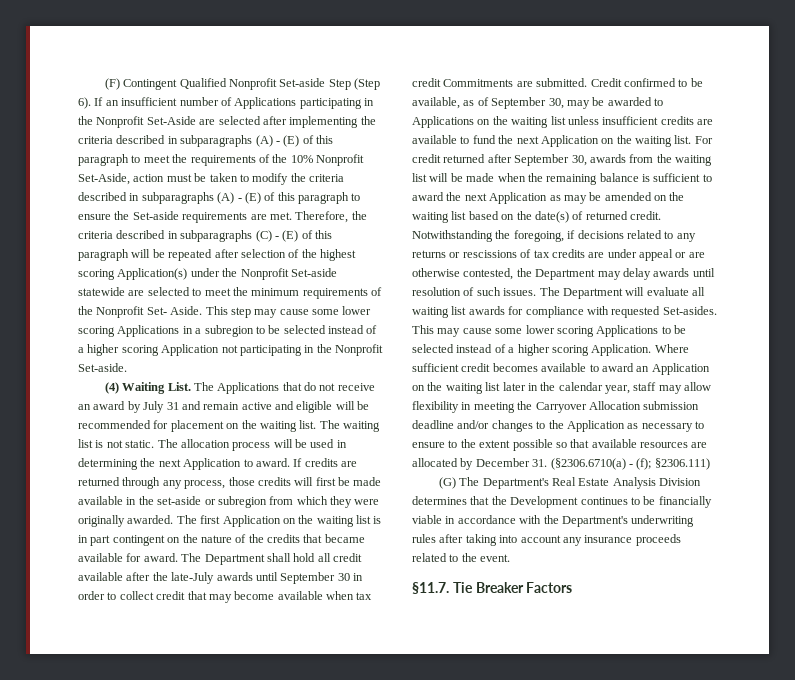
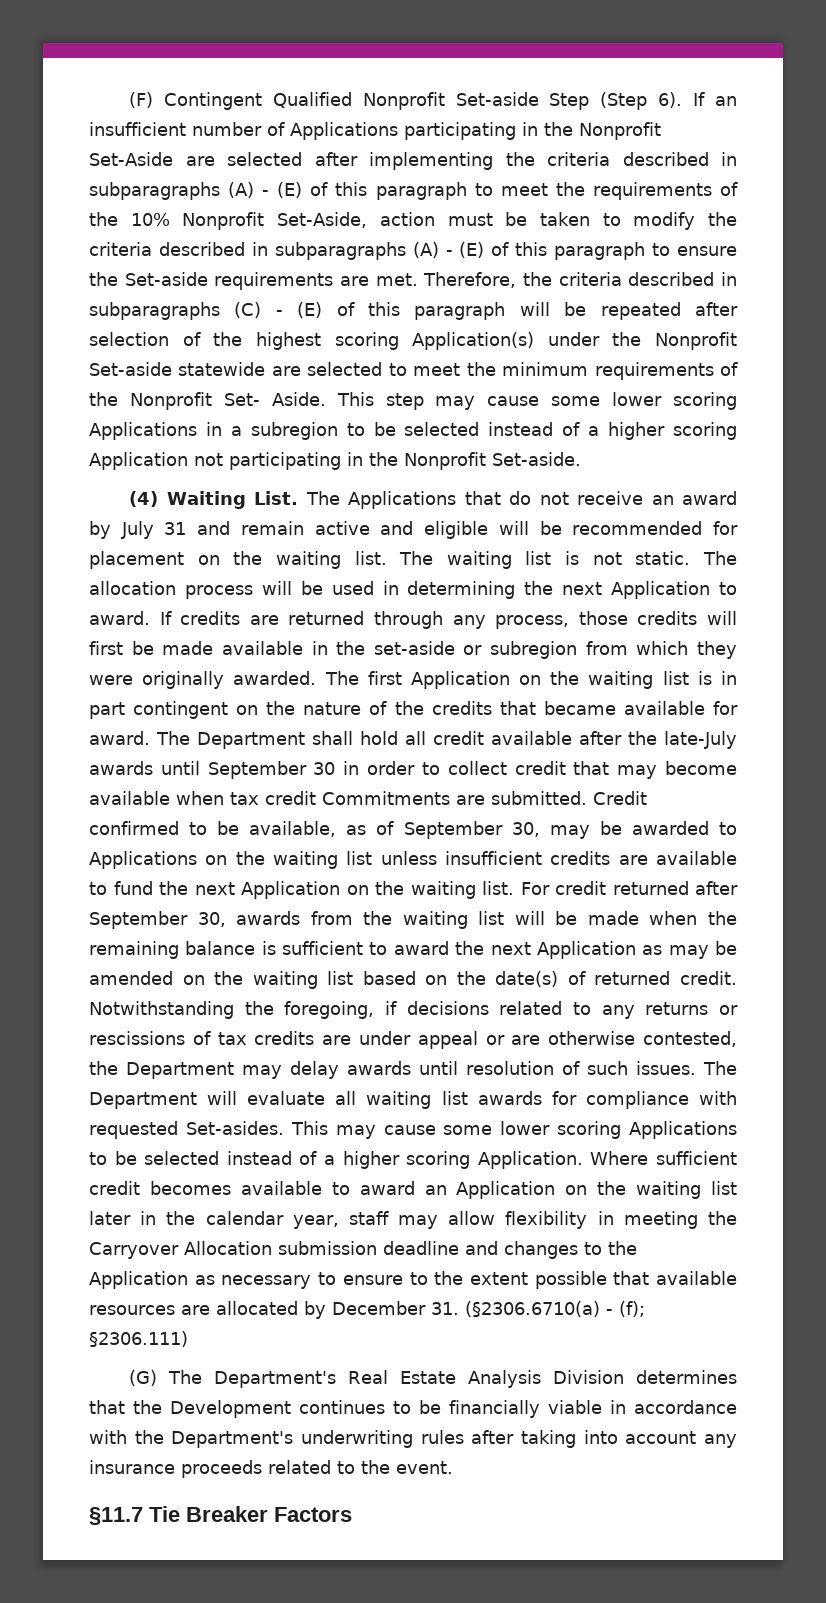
[457,420,490,429] and/or -> [465,1241,498,1255] and
[555,442,567,448] so -> (607, 1280) none
[412,582,449,594] §11.7. -> [89,1507,143,1526] §11.7

